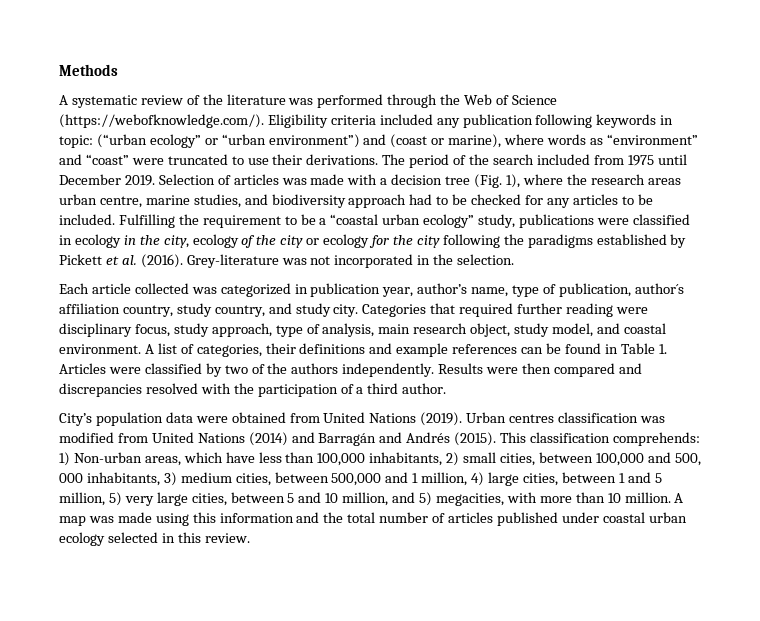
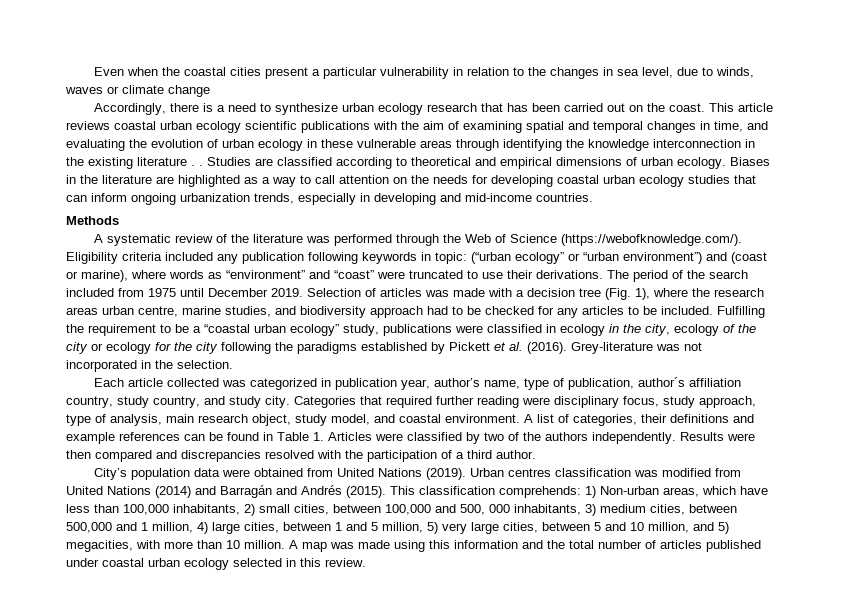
(59, 70) none -> [94,67,755,79] [65,85,210,97] [94,103,774,115] [66,121,768,133] [66,139,755,151] [66,157,770,169] [66,175,756,187] [66,193,593,205] Even when the coastal cities present a particular vulnerability in relation to the changes in sea level, due to winds, waves or climate change // Accordingly, there is a need to synthesize urban ecology research that has been carried out on the coast. This article reviews coastal urban ecology scientific publications with the aim of examining spatial and temporal changes in time, and evaluating the evolution of urban ecology in these vulnerable areas through identifying the knowledge interconnection in the existing literature . . Studies are classified according to theoretical and empirical dimensions of urban ecology. Biases in the literature are highlighted as a way to call attention on the needs for developing coastal urban ecology studies that can inform ongoing urbanization trends, especially in developing and mid-income countries. //

